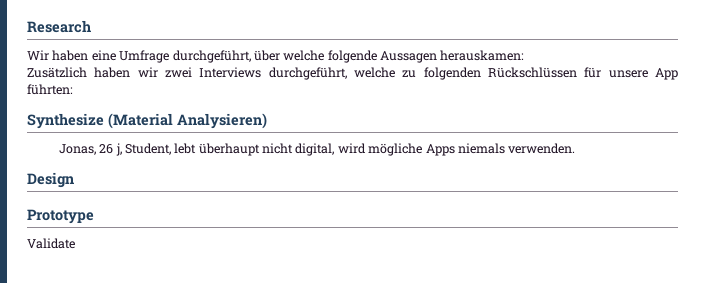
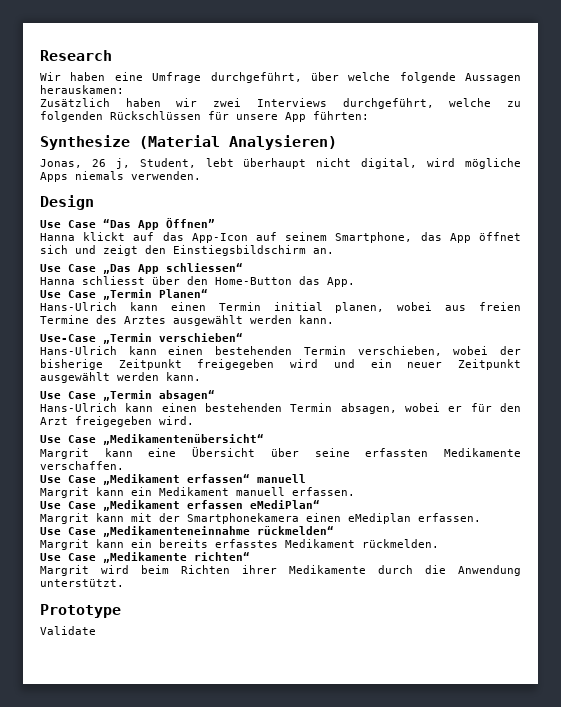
(74, 180) none -> [40,218,215,230] [40,232,521,243] [40,245,334,256] [40,263,243,274] [40,276,355,287] [40,289,208,300] [40,302,521,313] [40,315,334,326] [40,333,243,344] [40,346,521,356] [40,359,521,370] [40,372,201,383] [40,390,215,401] [40,403,521,414] [40,416,194,427] [40,434,264,445] [40,447,521,459] [40,461,124,470] [40,474,306,485] [40,487,355,498] [40,500,320,511] [40,513,481,524] [40,526,334,537] [40,539,439,550] [40,552,250,563] [40,565,521,576] [40,579,124,587] // Use Case “Das App Öffnen” // Hanna klickt auf das App-Icon auf seinem Smartphone, das App öffnet sich und zeigt den Einstiegsbildschirm an. // Use Case „Das App schliessen“ // Hanna schliesst über den Home-Button das App. // Use Case „Termin Planen“ // Hans-Ulrich kann einen Termin initial planen, wobei aus freien Termine des Arztes ausgewählt werden kann. // Use-Case „Termin verschieben“ // Hans-Ulrich kann einen bestehenden Termin verschieben, wobei der bisherige Zeitpunkt freigegeben wird und ein neuer Zeitpunkt ausgewählt werden kann. // Use Case „Termin absagen“ // Hans-Ulrich kann einen bestehenden Termin absagen, wobei er für den Arzt freigegeben wird. // Use Case „Medikamentenübersicht“ // Margrit kann eine Übersicht über seine erfassten Medikamente verschaffen. // Use Case „Medikament erfassen“ manuell // Margrit kann ein Medikament manuell erfassen. // Use Case „Medikament erfassen eMediPlan“ // Margrit kann mit der Smartphonekamera einen eMediplan erfassen. // Use Case „Medikamenteneinnahme rückmelden“ // Margrit kann ein bereits erfasstes Medikament rückmelden. // Use Case „Medikamente richten“ // Margrit wird beim Richten ihrer Medikamente durch die Anwendung unterstützt.

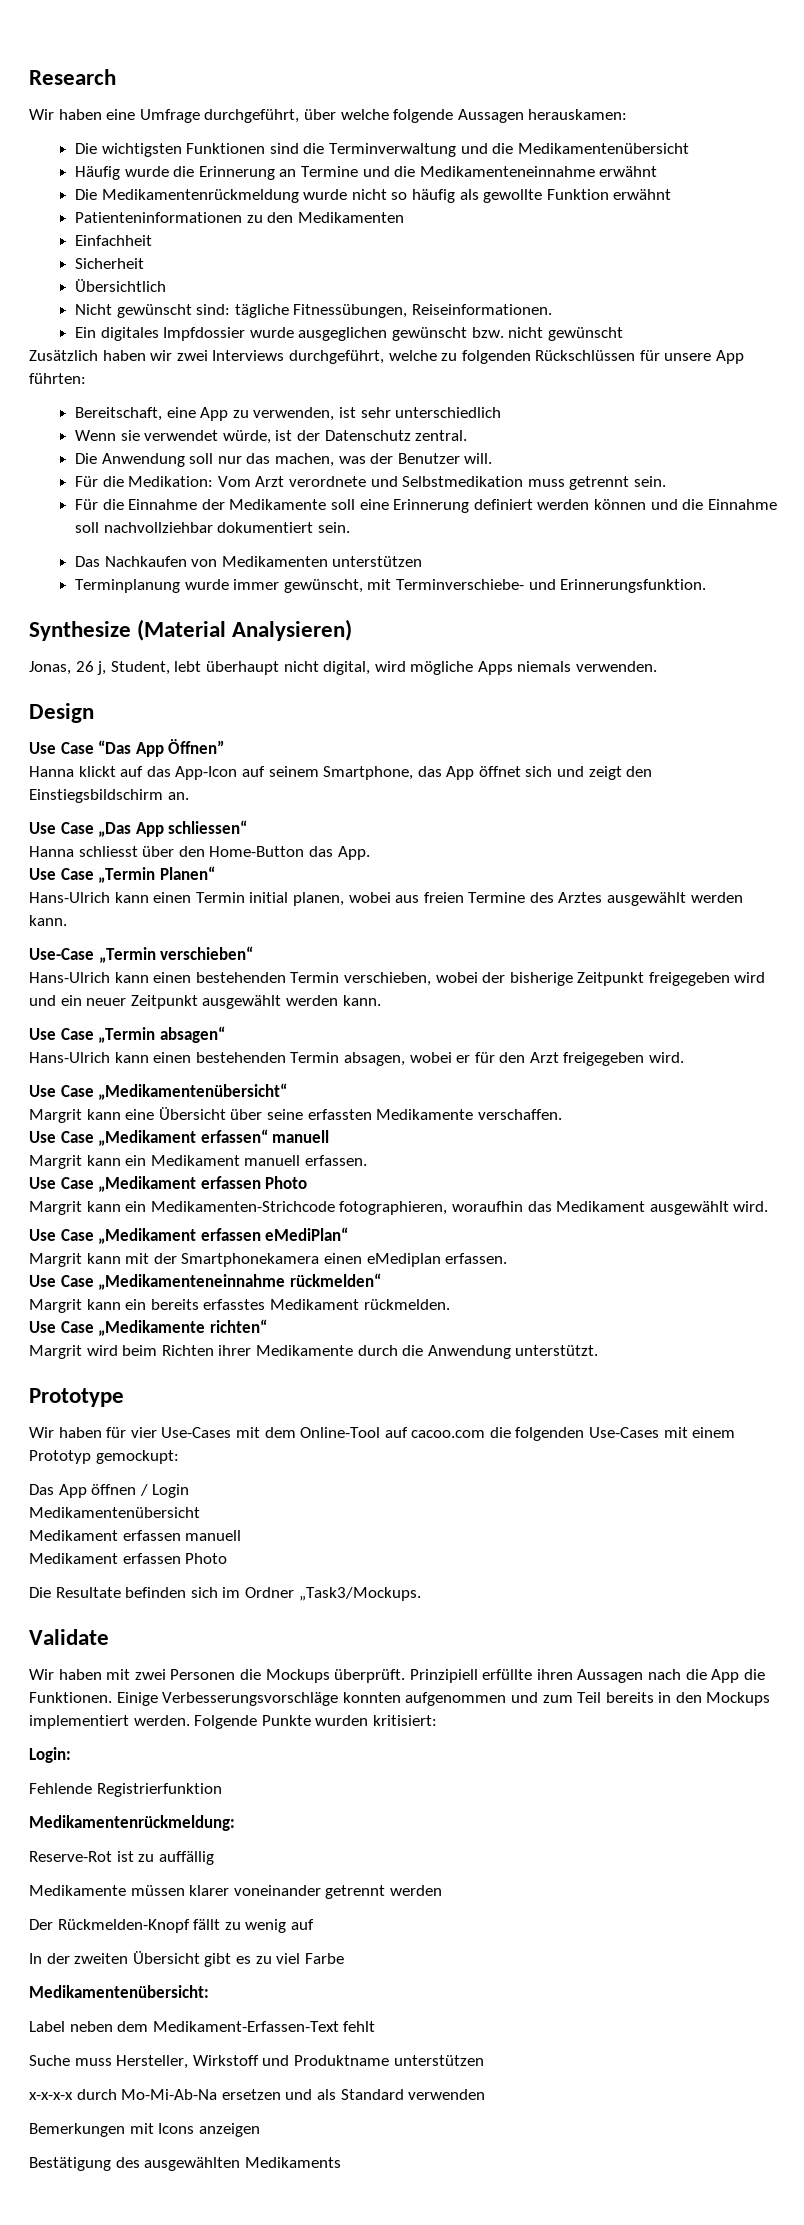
(124, 89) none -> [75,143,689,157] [75,166,658,180] [75,189,672,203] [75,212,404,223] [75,235,153,246] [75,258,145,269] [75,279,167,292] [75,304,552,318] [75,327,623,341] // Die wichtigsten Funktionen sind die Terminverwaltung und die Medikamentenübersicht // Häufig wurde die Erinnerung an Termine und die Medikamenteneinnahme erwähnt // Die Medikamentenrückmeldung wurde nicht so häufig als gewollte Funktion erwähnt // Patienteninformationen zu den Medikamenten // Einfachheit // Sicherheit // Übersichtlich // Nicht gewünscht sind: tägliche Fitnessübungen, Reiseinformationen. // Ein digitales Impfdossier wurde ausgeglichen gewünscht bzw. nicht gewünscht
(369, 115) none -> [75,407,502,421] [75,430,468,444] [75,453,493,467] [75,476,666,490] [75,499,777,513] [75,522,350,533] [75,556,423,567] [75,579,707,593] // Bereitschaft, eine App zu verwenden, ist sehr unterschiedlich // Wenn sie verwendet würde, ist der Datenschutz zentral. // Die Anwendung soll nur das machen, was der Benutzer will. // Für die Medikation: Vom Arzt verordnete und Selbstmedikation muss getrennt sein. // Für die Einnahme der Medikamente soll eine Erinnerung definiert werden können und die Einnahme soll nachvollziehbar dokumentiert sein. // Das Nachkaufen von Medikamenten unterstützen // Terminplanung wurde immer gewünscht, mit Terminverschiebe- und Erinnerungsfunktion.
(355, 491) none -> [29,1176,308,1192] [29,1201,769,1215] // Use Case „Medikament erfassen Photo // Margrit kann ein Medikamenten-Strichcode fotographieren, woraufhin das Medikament ausgewählt wird.
[40,626,96,635] Validate -> [29,1427,736,1441] [29,1450,179,1464] [29,1484,190,1498] [29,1507,200,1518] [29,1530,242,1541] [29,1553,228,1564] [29,1587,421,1601] [29,1629,109,1645] [29,1669,765,1683] [29,1692,771,1706] [29,1715,437,1729] [29,1747,71,1763] [29,1783,222,1797] [29,1815,235,1831] [29,1851,214,1865] [29,1885,442,1899] [29,1919,314,1933] [29,1951,344,1967] [29,1985,209,1998] [29,2021,376,2032] [29,2055,484,2069] [29,2089,486,2100] [29,2123,260,2137] [29,2157,341,2171] Wir haben für vier Use-Cases mit dem Online-Tool auf cacoo.com die folgenden Use-Cases mit einem Prototyp gemockupt: // Das App öffnen / Login // Medikamentenübersicht // Medikament erfassen manuell // Medikament erfassen Photo // Die Resultate befinden sich im Ordner „Task3/Mockups. // Validate // Wir haben mit zwei Personen die Mockups überprüft. Prinzipiell erfüllte ihren Aussagen nach die App die Funktionen. Einige Verbesserungsvorschläge konnten aufgenommen und zum Teil bereits in den Mockups implementiert werden. Folgende Punkte wurden kritisiert: // Login: // Fehlende Registrierfunktion // Medikamentenrückmeldung: // Reserve-Rot ist zu auffällig // Medikamente müssen klarer voneinander getrennt werden // Der Rückmelden-Knopf fällt zu wenig auf // In der zweiten Übersicht gibt es zu viel Farbe // Medikamentenübersicht: // Label neben dem Medikament-Erfassen-Text fehlt // Suche muss Hersteller, Wirkstoff und Produktname unterstützen // x-x-x-x durch Mo-Mi-Ab-Na ersetzen und als Standard verwenden // Bemerkungen mit Icons anzeigen // Bestätigung des ausgewählten Medikaments

